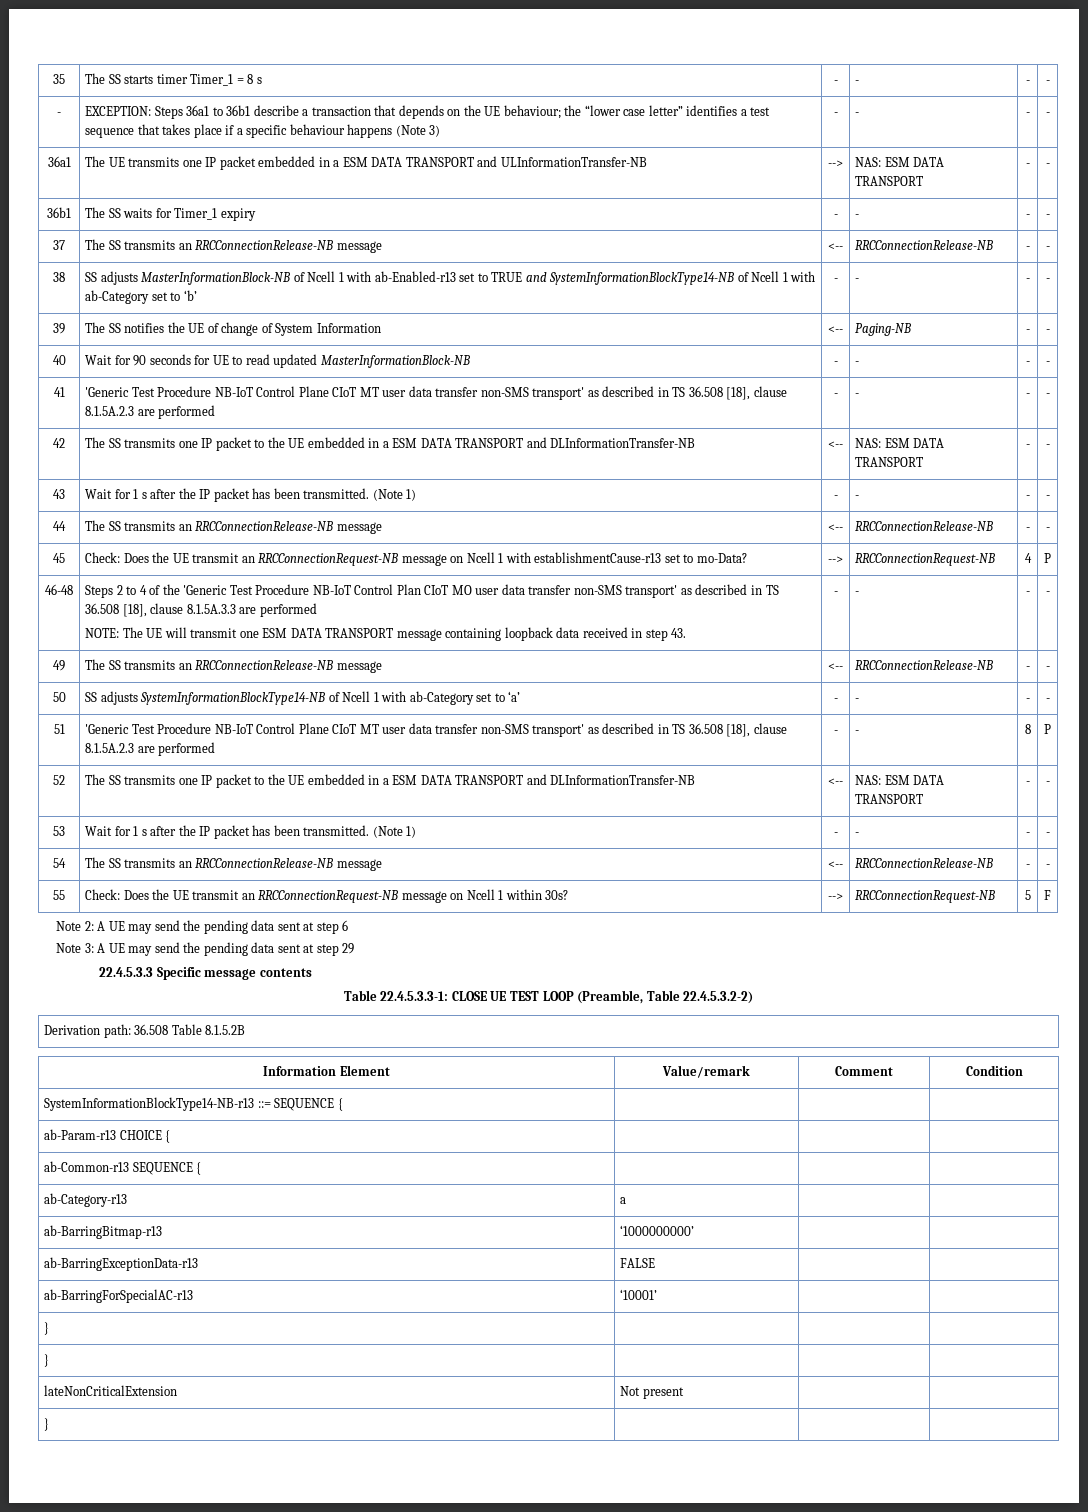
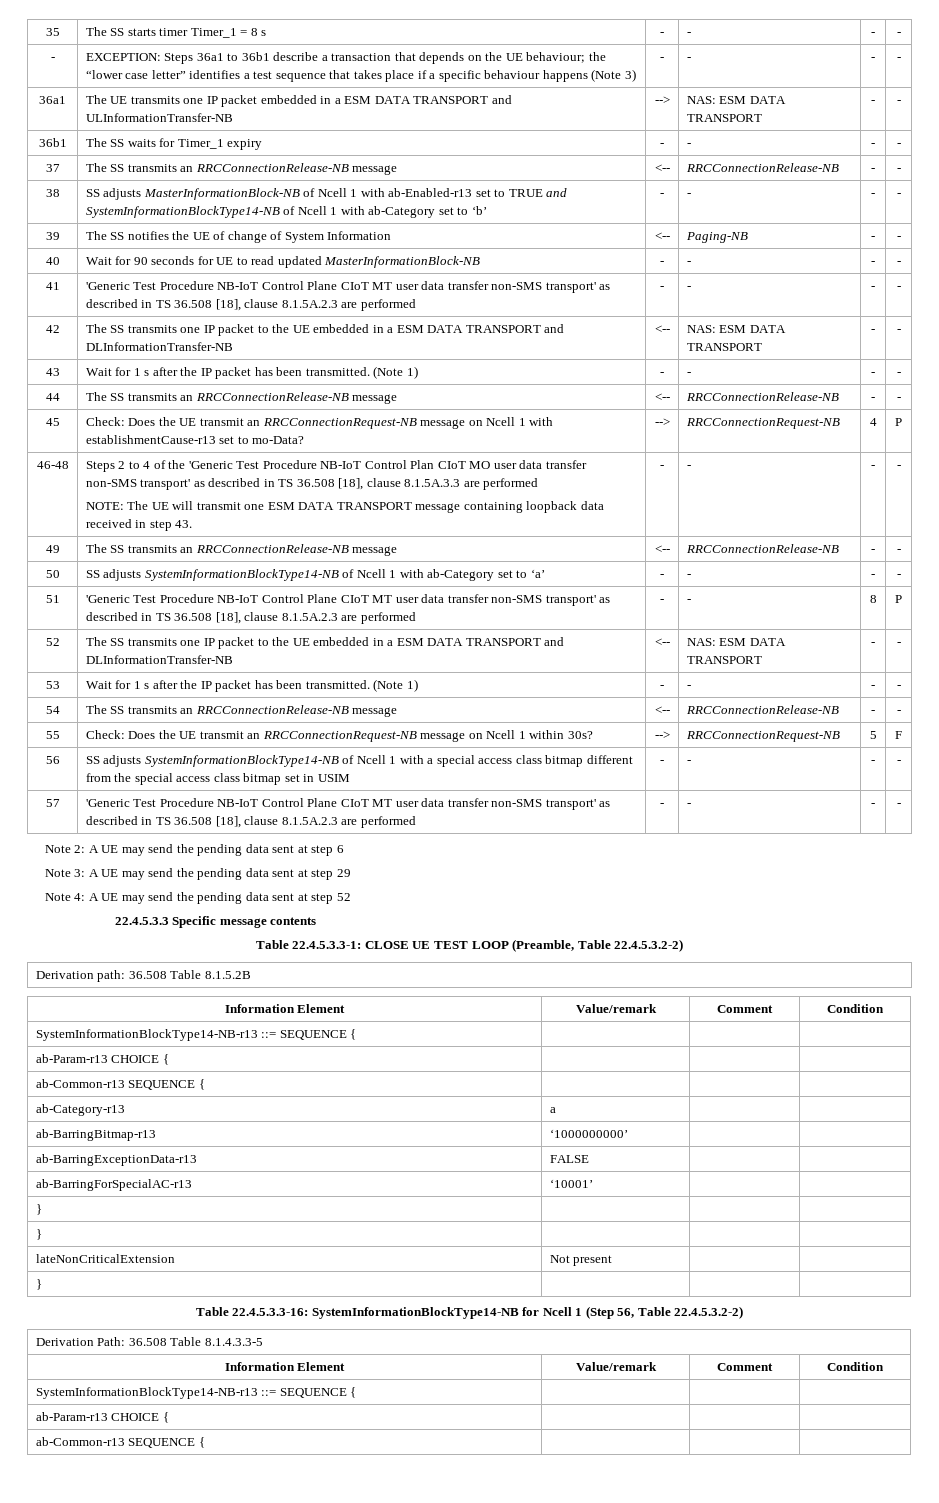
(1051, 895) none -> [45,756,60,764] [85,755,633,767] [85,773,350,785] [660,760,664,764] [686,760,691,764] [871,760,875,764] [896,760,901,764] [45,799,60,807] [85,798,611,810] [85,816,416,828] [660,803,664,807] [686,803,691,807] [871,803,875,807] [896,803,901,807] // 56 | SS adjusts SystemInformationBlockType14-NB of Ncell 1 with a special access class bitmap different from the special access class bitmap set in USIM | - | - | - | - // 57 | 'Generic Test Procedure NB-IoT Control Plane CIoT MT user data transfer non-SMS transport' as described in TS 36.508 [18], clause 8.1.5A.2.3 are performed | - | - | - | -
(355, 948) none -> [44,892,351,904] // Note 4: A UE may send the pending data sent at step 52
(50, 1424) none -> [195,1306,744,1319] [35,1337,263,1346] [224,1362,346,1371] [575,1362,657,1371] [717,1363,773,1371] [827,1362,884,1371] [35,1387,357,1399] [35,1412,169,1423] [35,1437,205,1448] // Table 22.4.5.3.3-16: SystemInformationBlockType14-NB for Ncell 1 (Step 56, Table 22.4.5.3.2-2) // Derivation Path: 36.508 Table 8.1.4.3.3-5 // Information Element | Value/remark | Comment | Condition // SystemInformationBlockType14-NB-r13 ::= SEQUENCE { | | | // ab-Param-r13 CHOICE { | | | // ab-Common-r13 SEQUENCE { | | |

